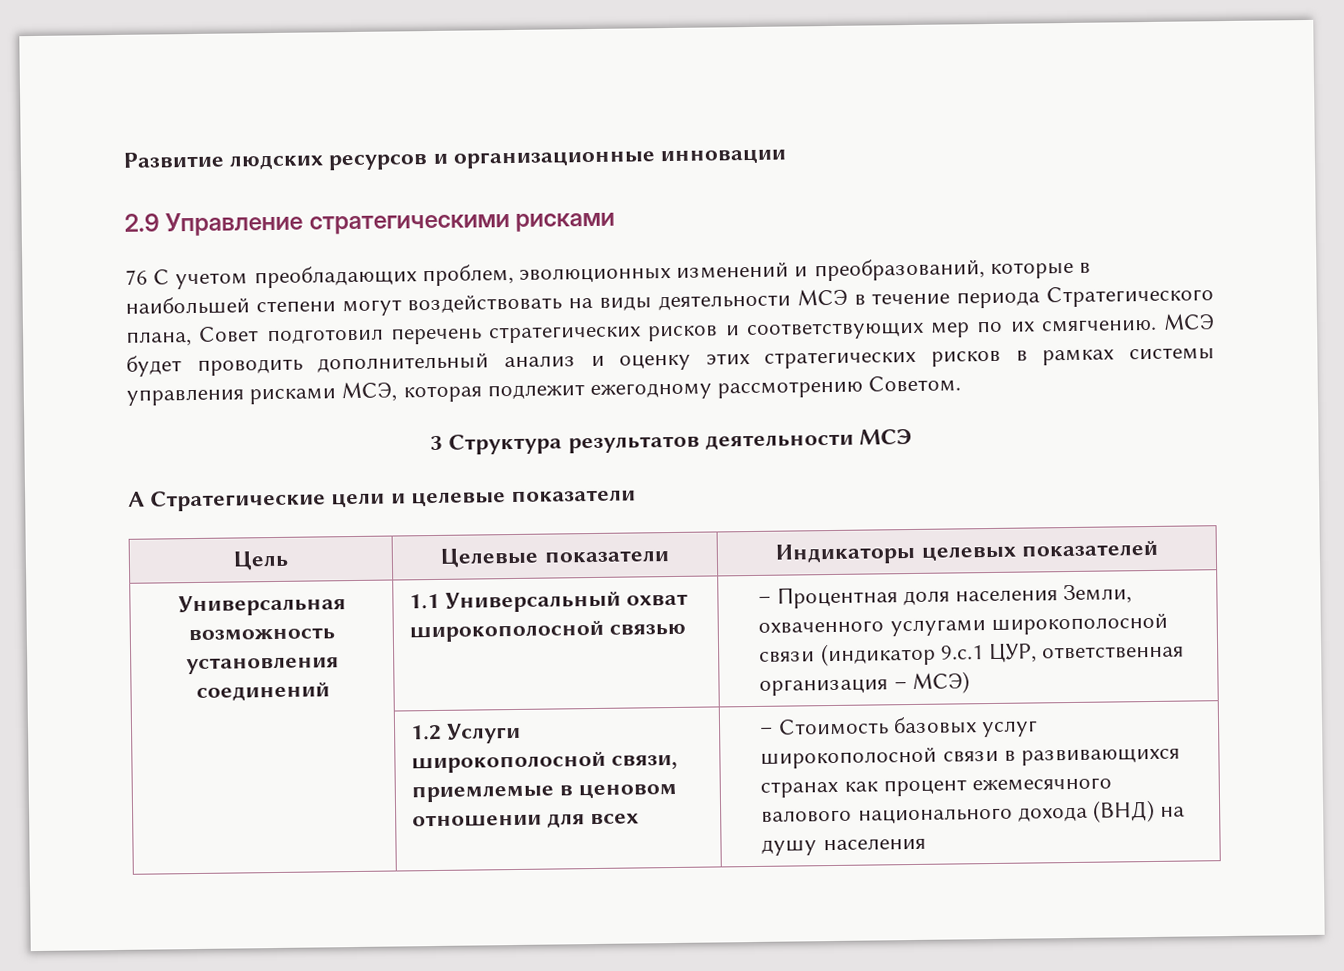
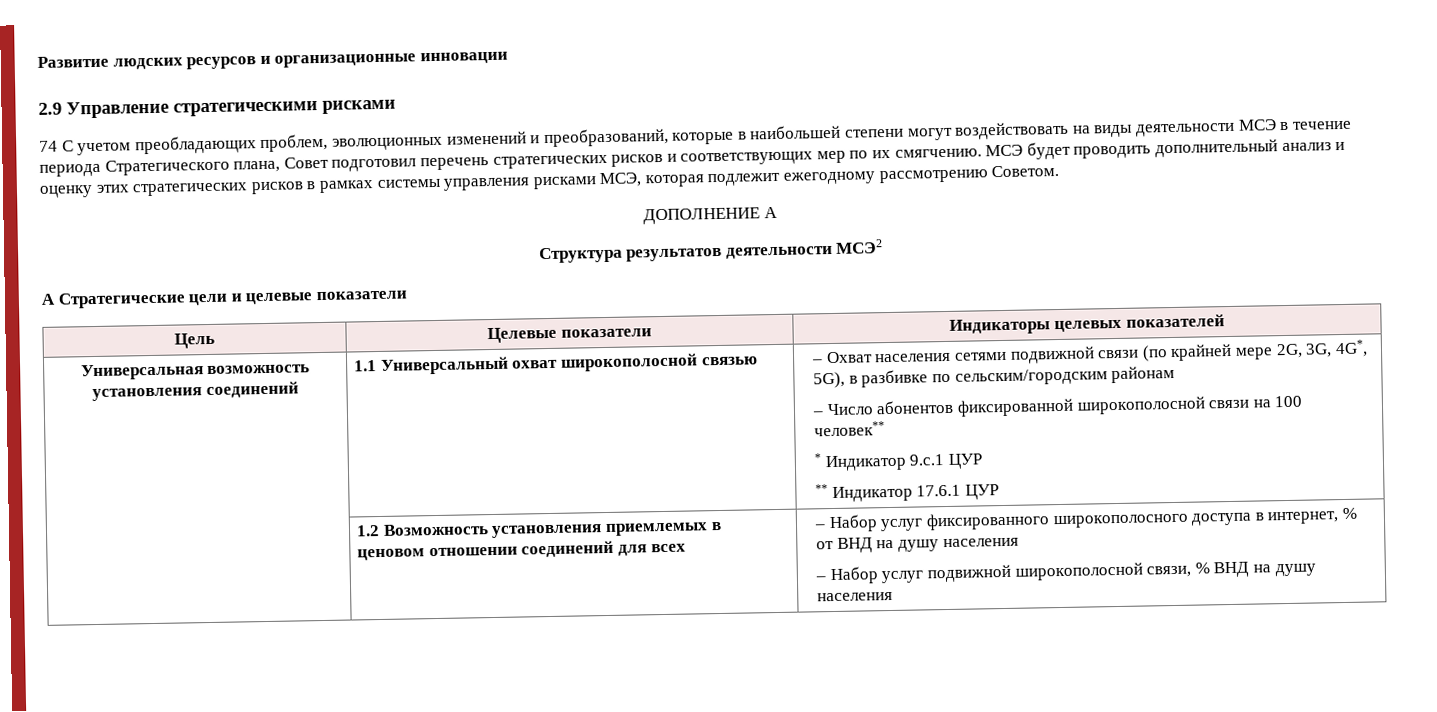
[125,269,148,285] 76 -> [39,140,58,152] 74
[430,435,444,451] 3 -> [643,206,778,225] ДОПОЛНЕНИЕ А //
[858,428,913,445] МСЭ -> [835,239,884,254] МСЭ2
[776,584,1133,609] [758,612,1168,637] [759,642,1185,667] [759,671,970,696] [409,722,521,744] [410,750,678,774] [410,784,554,803] Процентная доля населения Земли, охваченного услугами широкополосной связи (индикатор 9.c.1 ЦУР, ответственная организация – МСЭ) // | 1.2 Услуги широкополосной связи, приемлемые -> [825,339,1368,364] [813,365,1176,389] [812,395,1303,417] [814,421,886,437] [814,453,984,472] [815,484,1000,503] [356,522,709,539] Охват населения сетями подвижной связи (по крайней мере 2G, 3G, 4G*, 5G), в разбивке по сельским/городским районам // – Число абонентов фиксированной широкополосной связи на 100 человек** // * Индикатор 9.c.1 ЦУР // ** Индикатор 17.6.1 ЦУР // | 1.2 Возможность установления приемлемых
(542, 820) none -> [521,540,615,558] соединений
[777,716,1038,738] [760,746,1180,769] [760,777,1112,798] [761,799,1155,824] Стоимость базовых услуг широкополосной связи в развивающихся странах как процент ежемесячного валового национального дохода (ВНД) -> [828,507,1357,533] [816,537,1019,553] [815,561,1250,585] Набор услуг фиксированного широкополосного доступа в интернет, % от ВНД на душу населения // – Набор услуг подвижной широкополосной связи, % ВНД

